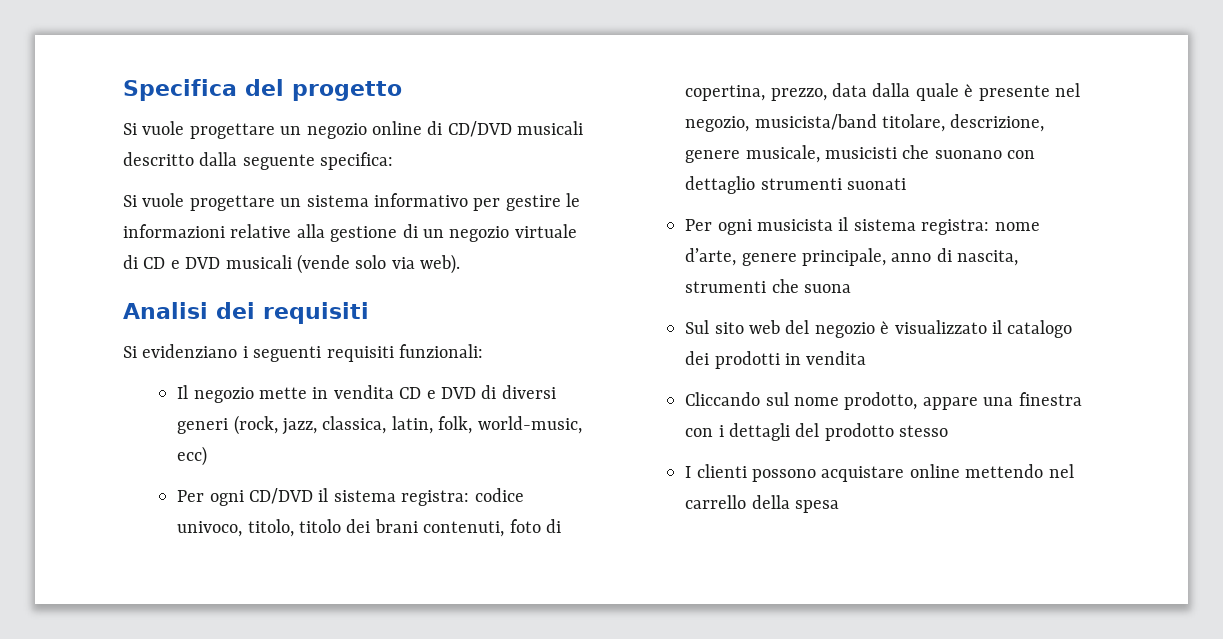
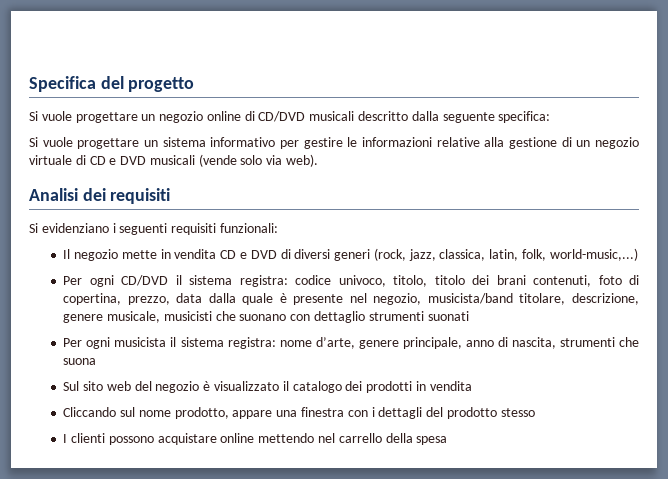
[477,416,582,434] [177,446,208,466] world-music, ecc) -> [549,248,638,261] world-music,...)

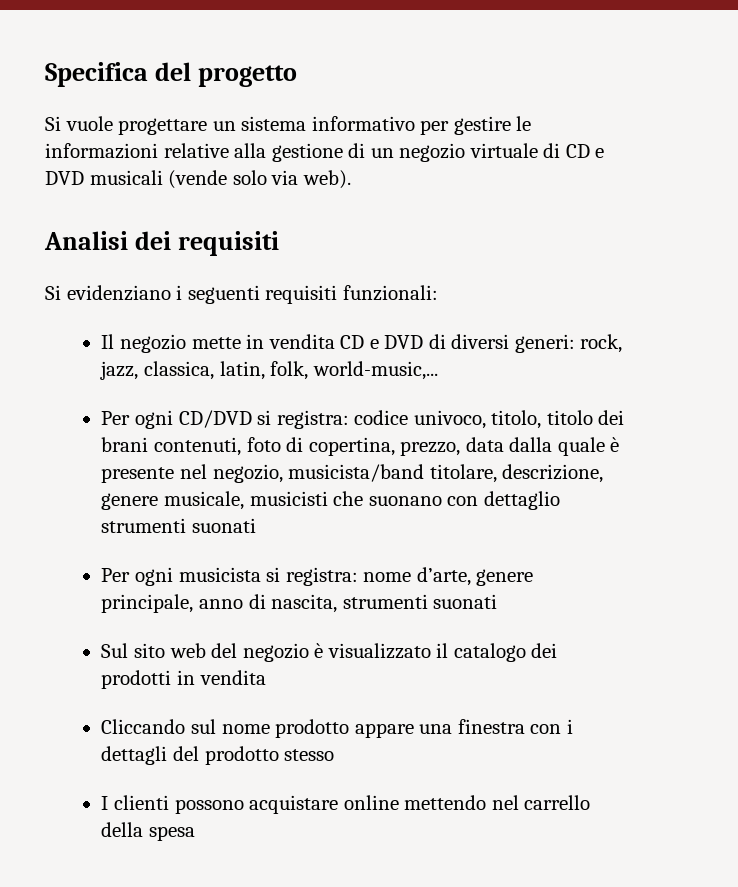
[29,111,551,123] // Si vuole progettare un negozio online di CD/DVD musicali descritto dalla seguente specifica: -> (298, 76) none
[334,248,406,261] generi (rock, -> [514,334,623,353] generi: rock,
[549,248,638,261] world-music,...) -> [312,361,438,380] world-music,...
[175,275,233,285] il sistema -> [257,410,272,425] si
[170,337,224,347] il sistema -> [266,567,281,582] si
[619,337,639,347] [63,358,97,365] che suona -> [433,594,498,609] suonati
[174,407,229,419] prodotto, -> [275,719,350,738] prodotto

